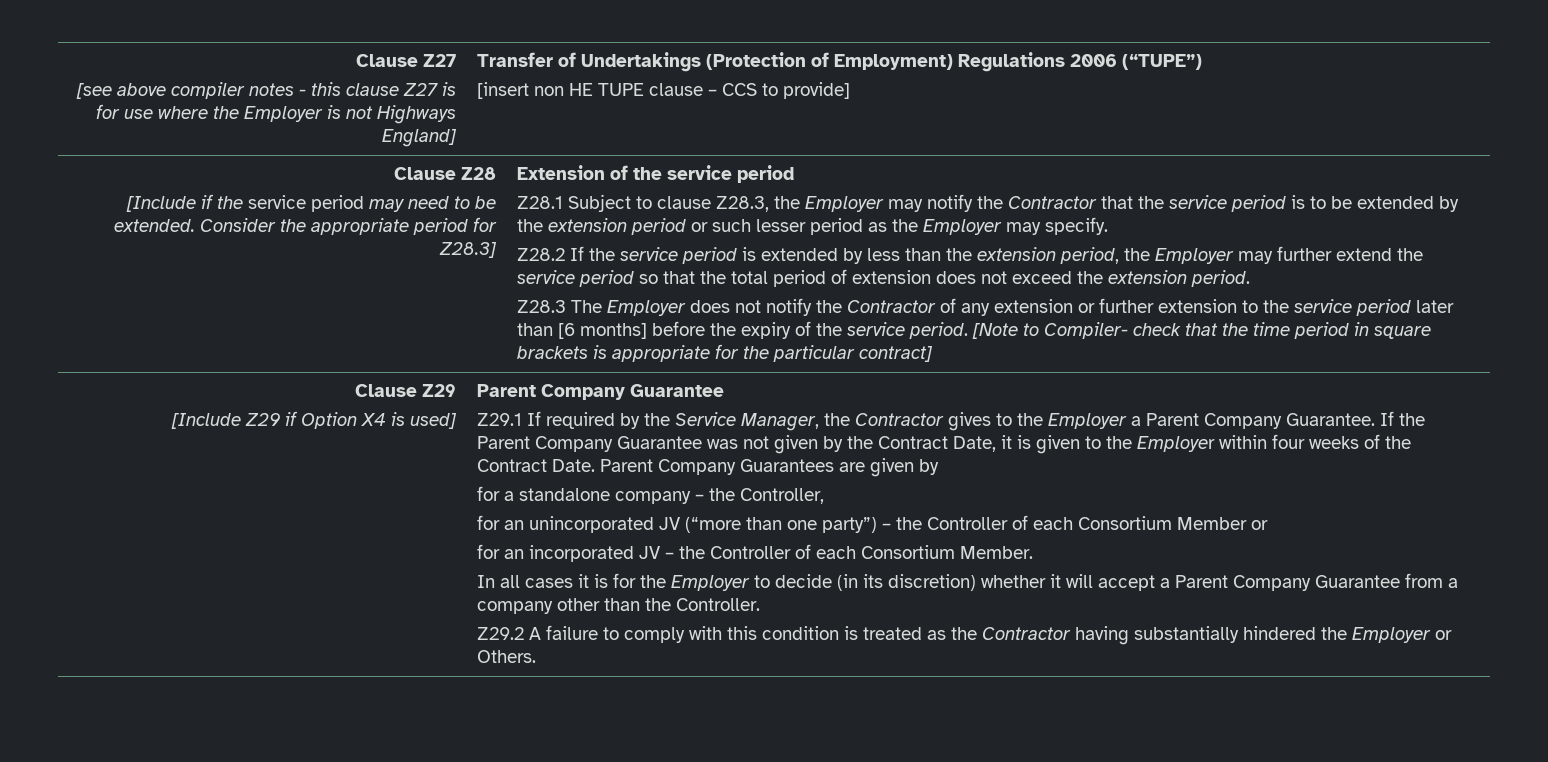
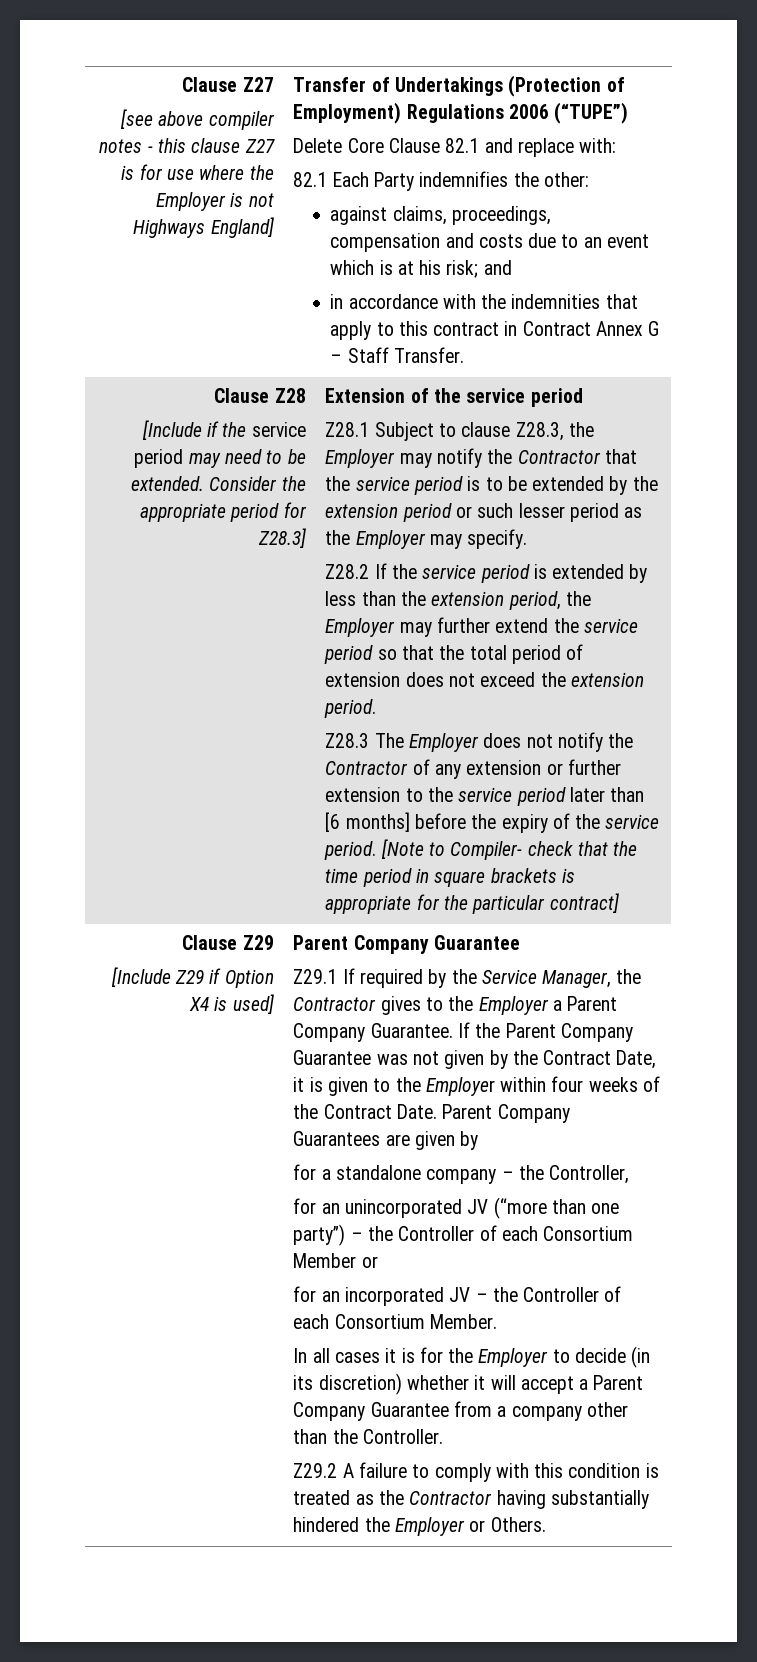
[476,82,850,99] [insert non HE TUPE clause – CCS to provide] -> [293,138,617,157] [293,171,589,191] [330,206,551,225] [330,233,649,252] [330,260,512,278] [330,294,638,309] [330,321,660,340] [330,347,464,363] Delete Core Clause 82.1 and replace with: // 82.1 Each Party indemnifies the other: // against claims, proceedings, compensation and costs due to an event which is at his risk; and // in accordance with the indemnities that apply to this contract in Contract Annex G – Staff Transfer.

